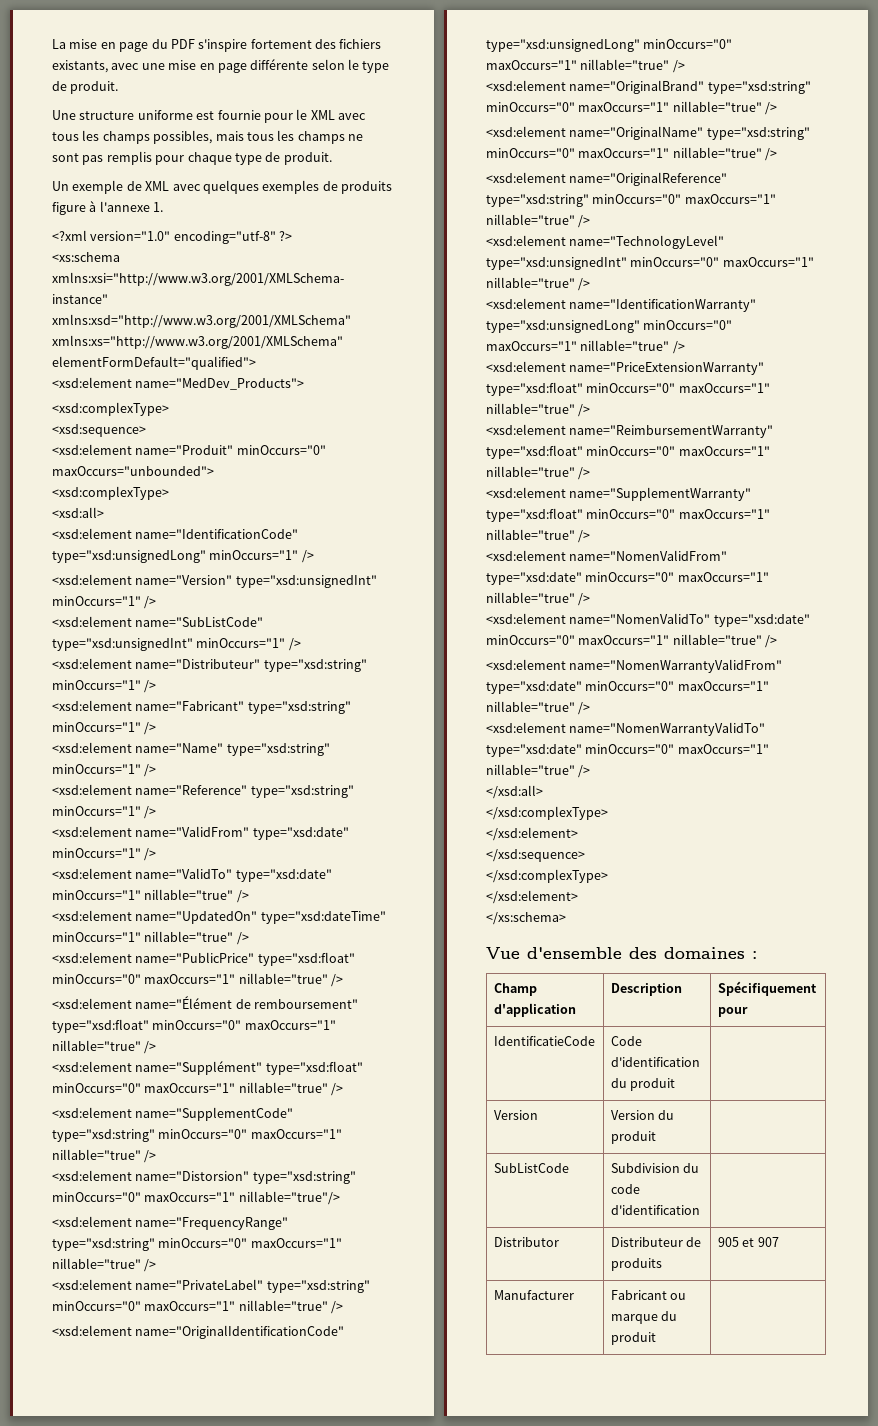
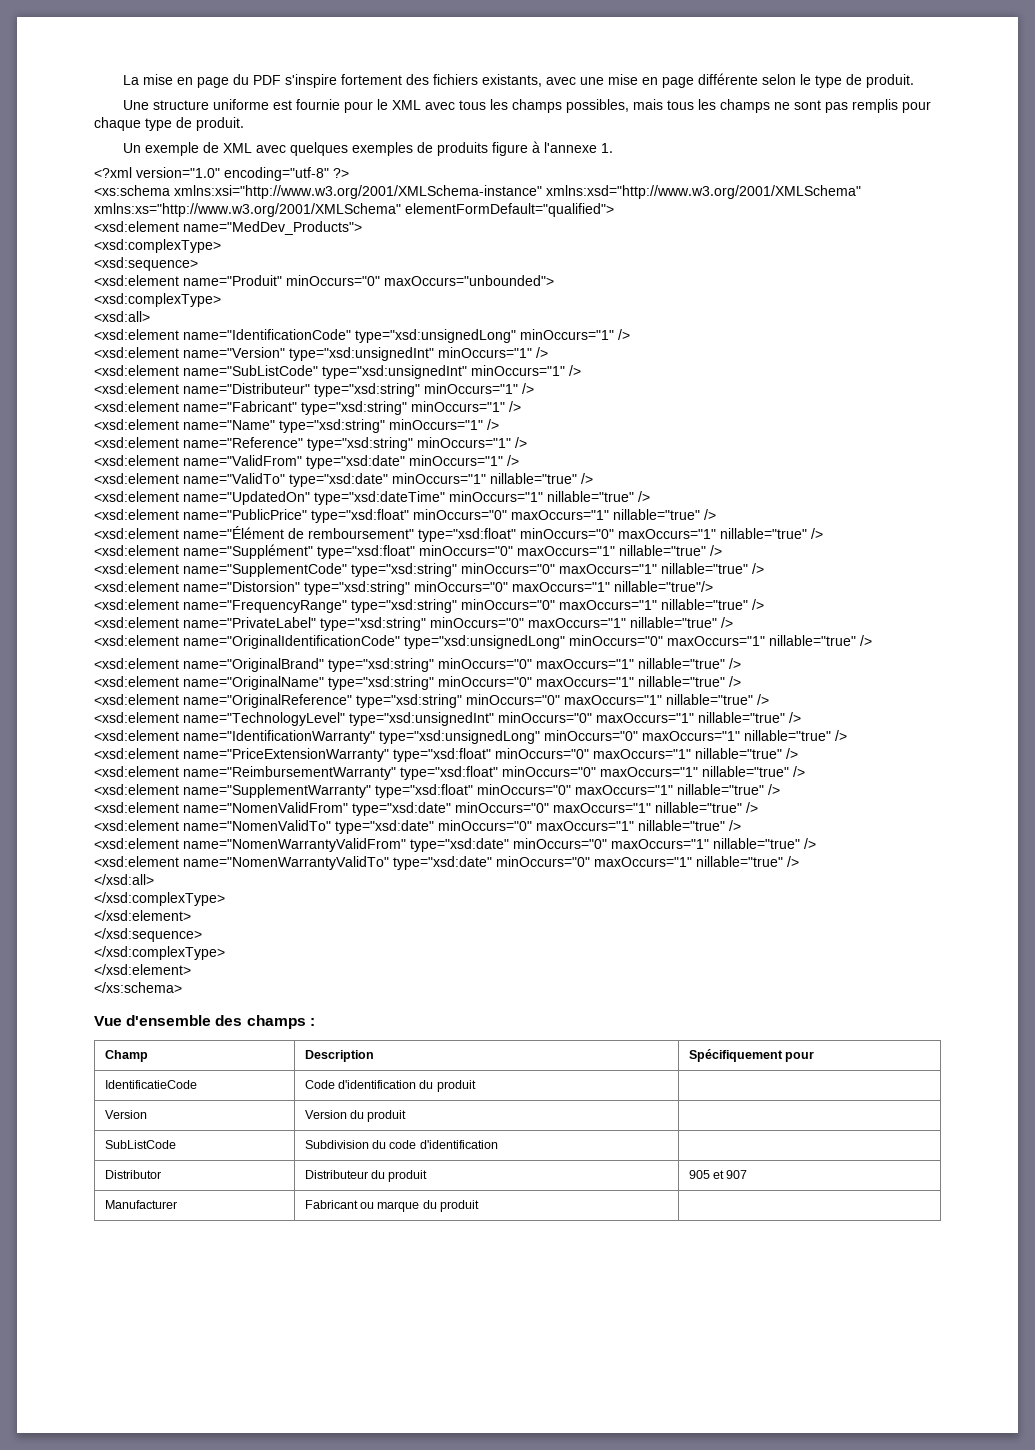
[664,947,745,959] domaines -> [246,1015,306,1029] champs
[493,1003,576,1017] d'application -> (148, 1056) none
[686,1237,702,1247] [610,1258,662,1271] de produits -> [371,1170,428,1182] du produit

